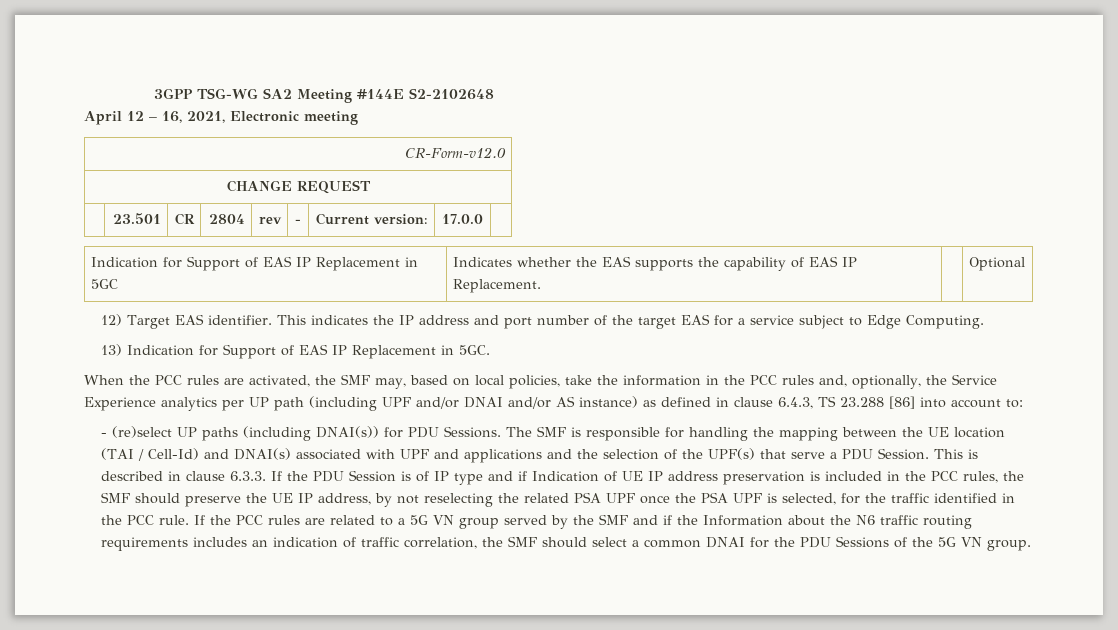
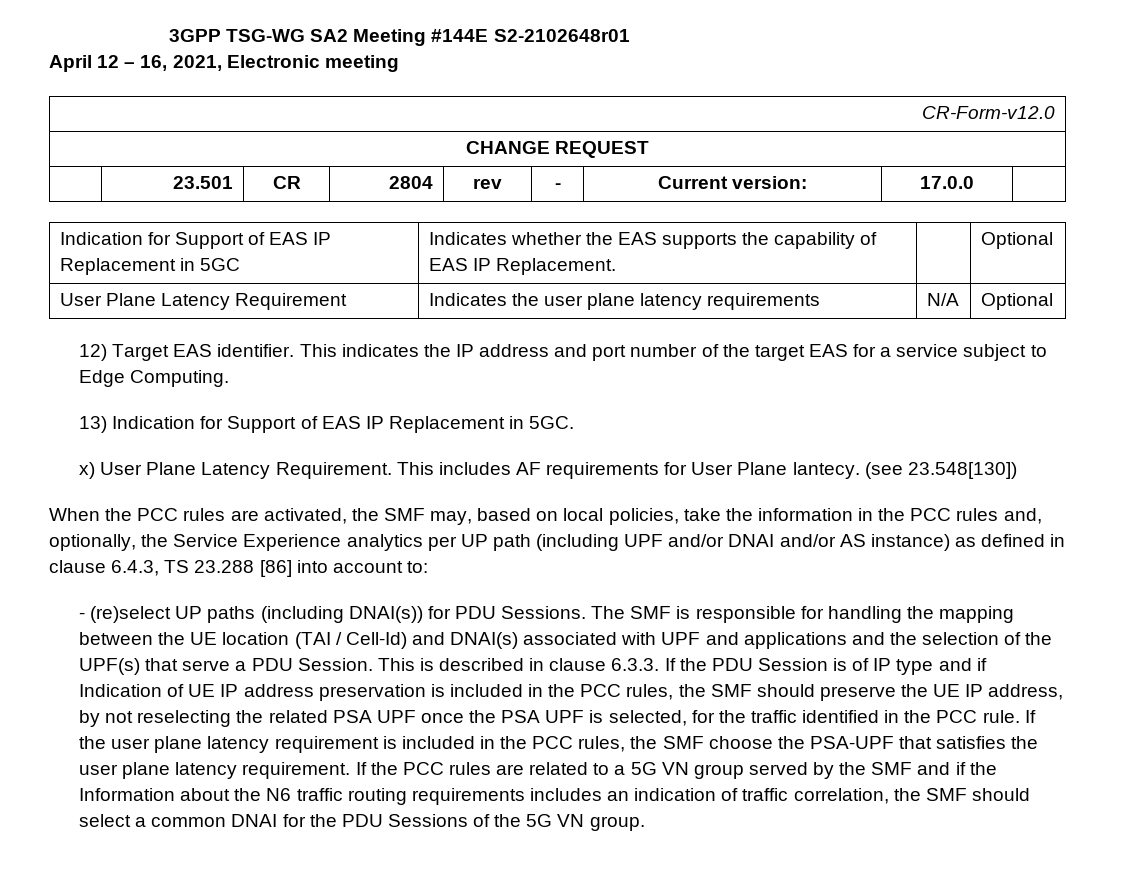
[408,88,494,100] S2-2102648 -> [493,29,630,42] S2-2102648r01
(1025, 264) none -> [59,293,347,310] [428,293,821,310] [926,293,959,306] [980,293,1053,310] // User Plane Latency Requirement | Indicates the user plane latency requirements | N/A | Optional
(491, 350) none -> [78,462,1017,479] // x) User Plane Latency Requirement. This includes AF requirements for User Plane lantecy. (see 23.548[130])
(232, 520) none -> [111,736,1039,753] [78,762,398,779] user plane latency requirement is included in the PCC rules, the SMF choose the PSA-UPF that satisfies the user plane latency requirement. If the

